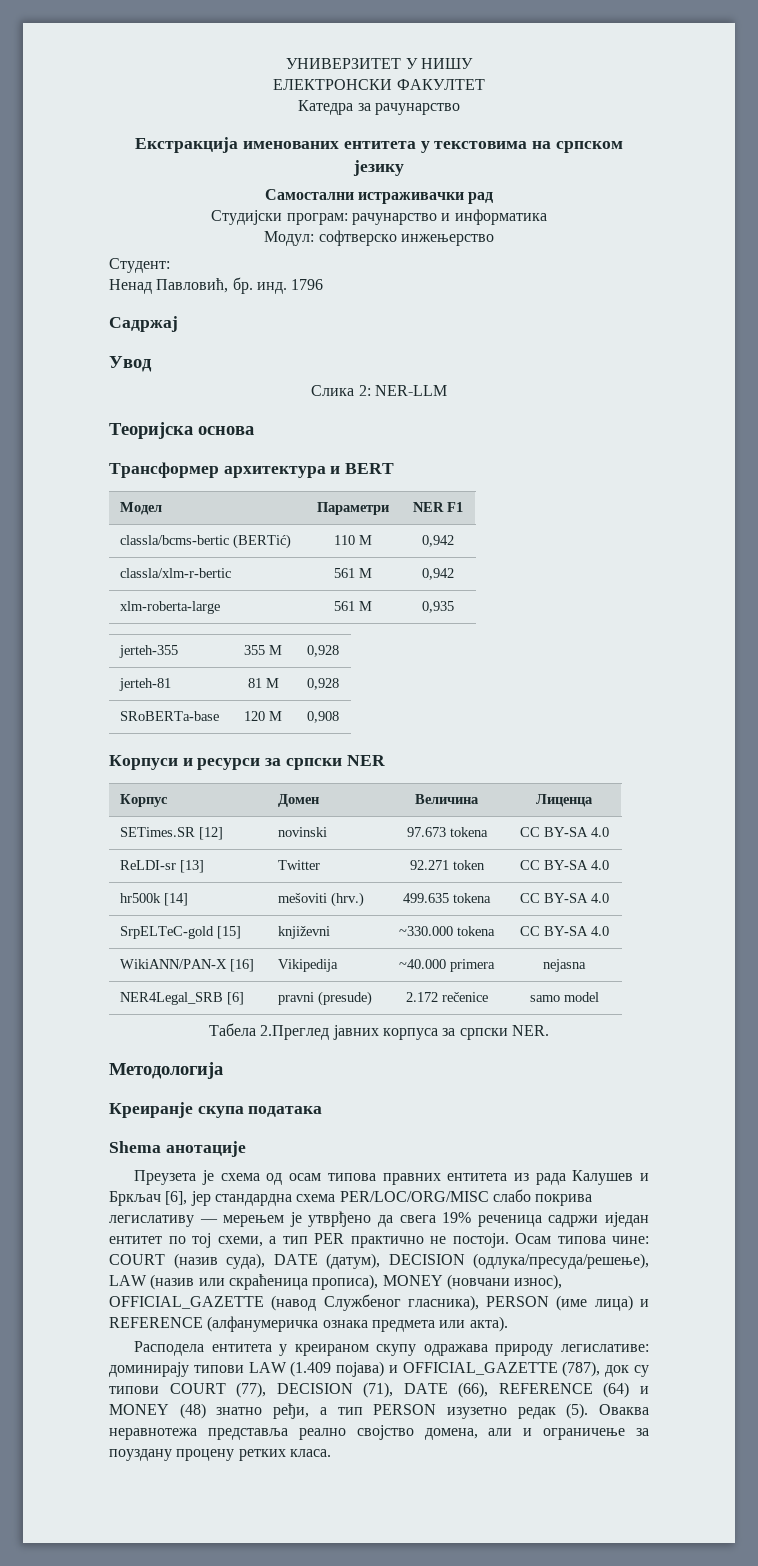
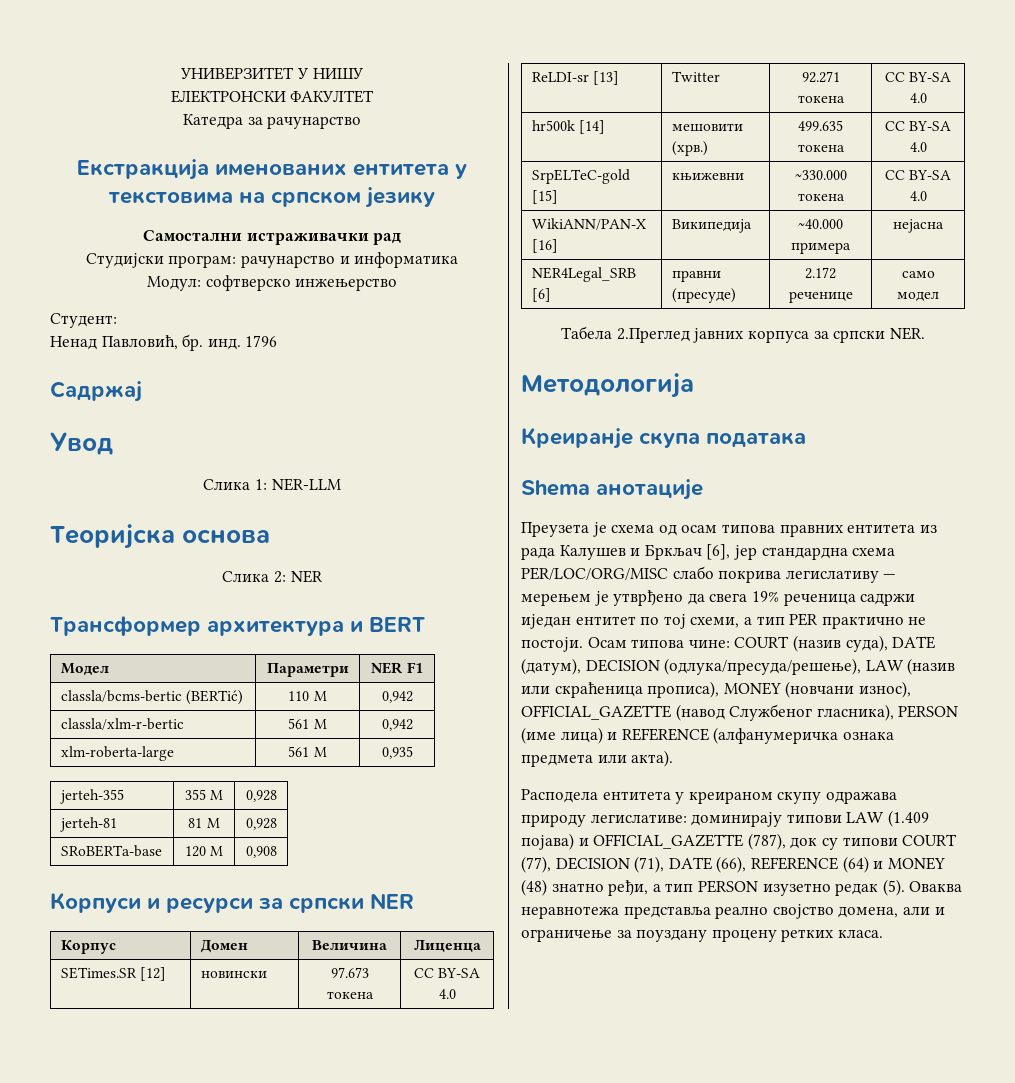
[358,385,371,396] 2: -> [255,479,267,490] 1:
(254, 430) none -> [222,570,323,583] // Слика 2: NER
[278,827,328,837] novinski -> [200,971,267,978] новински
[449,827,488,837] tokena -> [326,991,374,999] токена
[452,860,485,870] token -> [797,95,845,103] токена
[278,892,365,907] mešoviti (hrv.) -> [671,123,743,132] [671,141,708,156] мешовити (хрв.)
[453,893,491,903] tokena -> [797,144,845,152] токена
[278,926,331,939] književni -> [671,173,744,180] књижевни
[457,926,495,936] tokena -> [797,193,845,201] токена
[278,959,339,972] Vikipedija -> [671,219,752,233] Википедија
[450,959,495,972] [543,959,586,972] primera | nejasna -> [791,242,851,254] [893,219,944,233] примера | нејасна
[278,991,373,1006] pravni (presude) -> [671,270,721,282] [671,288,736,303] правни (пресуде)
[441,992,488,1002] [529,992,599,1002] rečenice | samo model -> [788,291,853,303] [901,271,935,278] [897,292,939,302] реченице | само модел

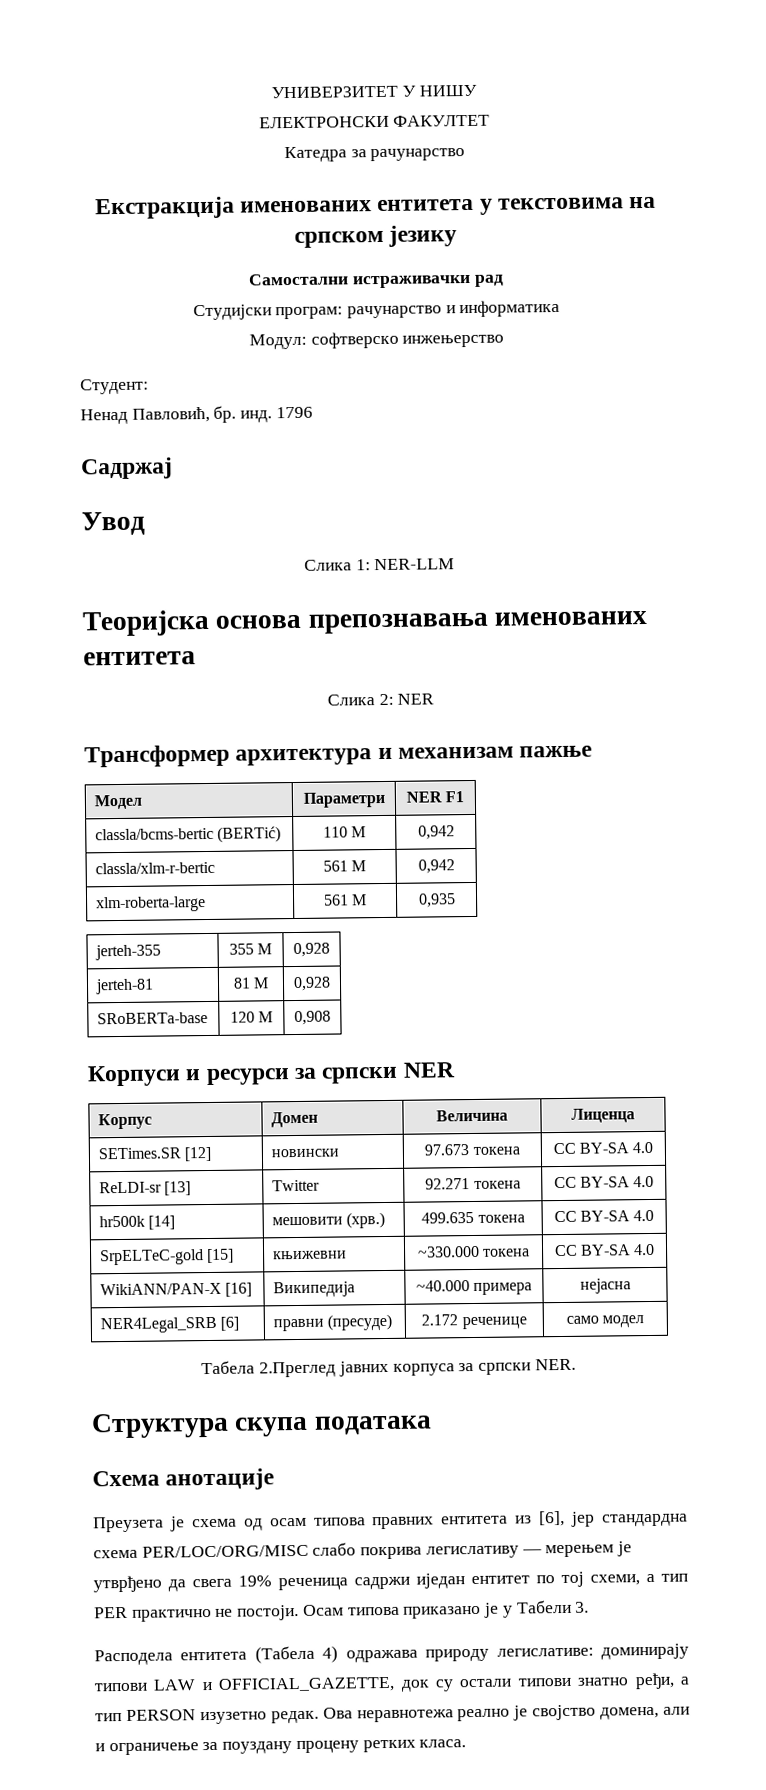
(270, 536) none -> [307,610,648,634] [83,651,196,666] препознавања именованих ентитета
[369,617,425,632] BERT -> [398,745,593,759] механизам пажње
[521,373,694,398] [521,427,633,449] Методологија // Креиранје -> [91,1412,229,1439] Структура
[521,480,590,496] Shema -> [92,1470,160,1487] Схема
[521,544,702,560] рада Калушев и Бркљач -> (533, 1519) none
[688,635,936,652] [521,658,956,675] [521,681,911,698] [521,704,959,721] [521,727,894,744] [521,750,674,767] чине: COURT (назив суда), DATE (датум), DECISION (одлука/пресуда/решење), LAW (назив или скраћеница прописа), MONEY (новчани износ), OFFICIAL_GAZETTE (навод Службеног гласника), PERSON (име лица) и REFERENCE (алфанумеричка ознака предмета или акта). -> [403,1599,590,1619] приказано је у Табели 3.
[675,791,822,804] у креираном скупу -> [254,1645,339,1664] (Табела 4)
[887,810,929,827] [521,833,958,850] [521,856,945,873] [521,879,547,896] (1.409 појава) и OFFICIAL_GAZETTE (787), док су типови COURT (77), DECISION (71), DATE (66), REFERENCE (64) и MONEY (48) -> [201,1676,571,1693] и OFFICIAL_GAZETTE, док су остали типови
[835,879,963,896] [521,906,769,919] редак (5). Оваква неравнотежа представља реално -> [270,1705,529,1724] редак. Ова неравнотежа реално је

